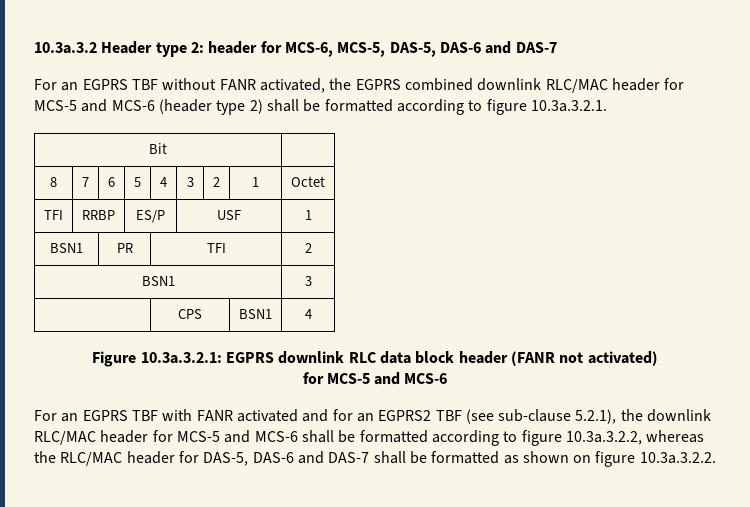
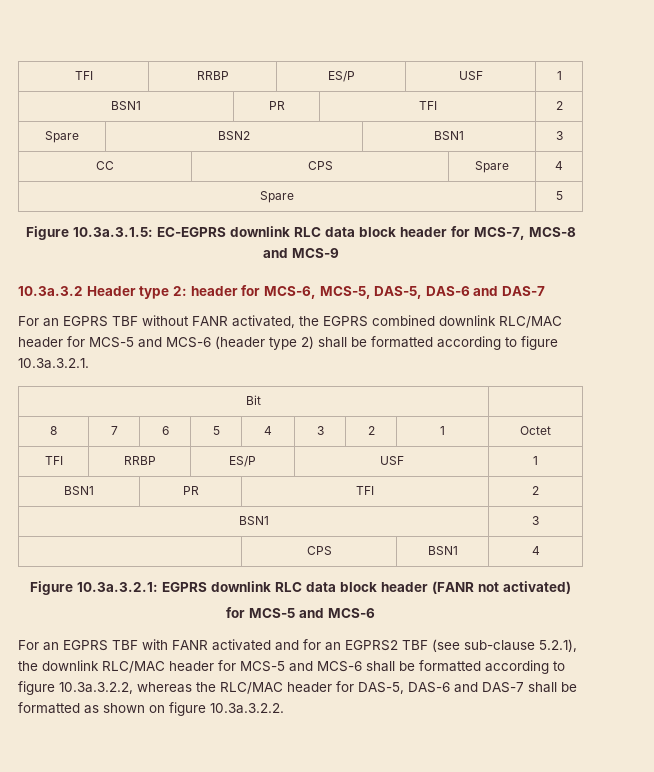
(34, 48) none -> [74,71,93,80] [196,71,229,80] [327,71,355,82] [458,71,483,80] [556,71,562,80] [111,101,141,110] [268,101,285,110] [418,101,437,110] [555,101,563,110] [45,131,79,143] [218,131,251,140] [434,131,464,140] [555,131,563,140] [96,161,114,170] [307,161,333,170] [475,161,509,173] [555,161,563,170] [260,191,294,203] [555,191,563,200] [25,226,576,240] [262,248,339,258] TFI | RRBP | ES/P | USF | 1 // BSN1 | PR | TFI | 2 // Spare | BSN2 | BSN1 | 3 // CC | CPS | Spare | 4 // Spare | 5 // Figure 10.3a.3.1.5: EC-EGPRS downlink RLC data block header for MCS-7, MCS-8 and MCS-9 //

